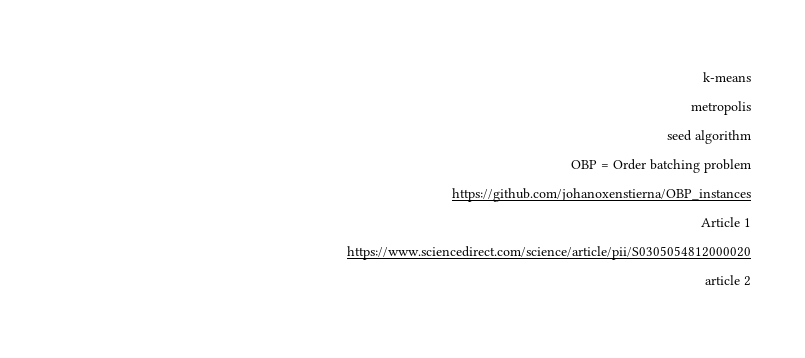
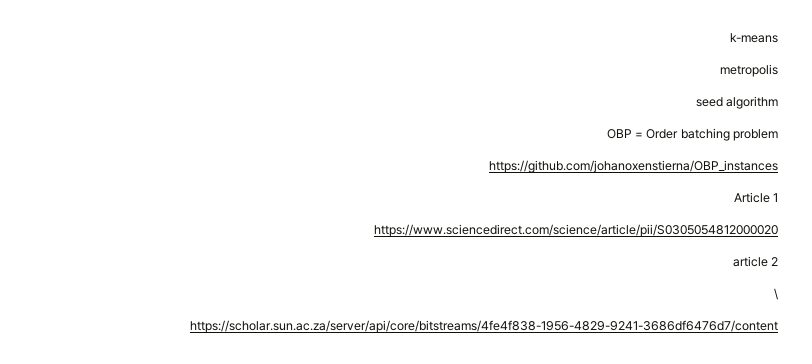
(751, 281) none -> [774,288,778,300] [190,320,778,333] // \ // https://scholar.sun.ac.za/server/api/core/bitstreams/4fe4f838-1956-4829-9241-3686df6476d7/content

